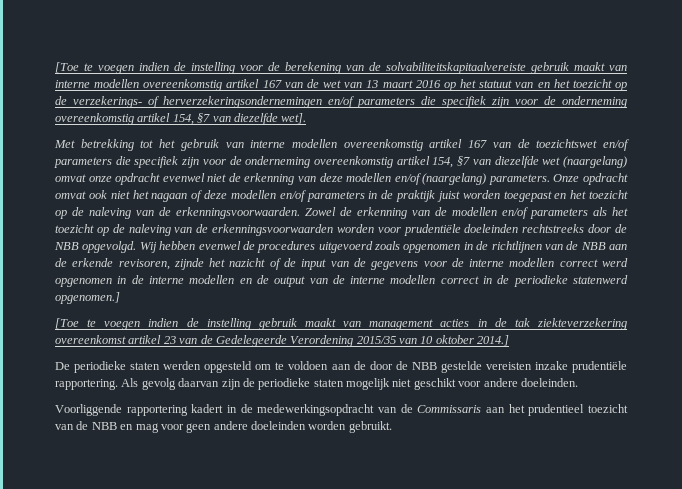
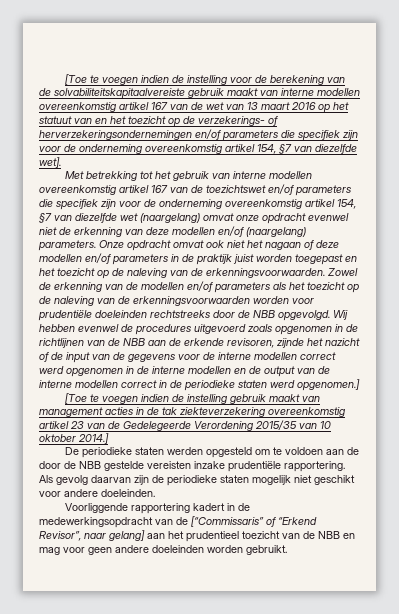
[573,275,628,284] statenwerd -> [238,380,295,388] staten werd
[55,335,126,344] overeenkomst -> [268,407,345,417] overeenkomstig
[417,405,482,413] Commissaris -> [191,516,317,527] [39,530,145,541] [“Commissaris” of “Erkend Revisor”, naar gelang]

